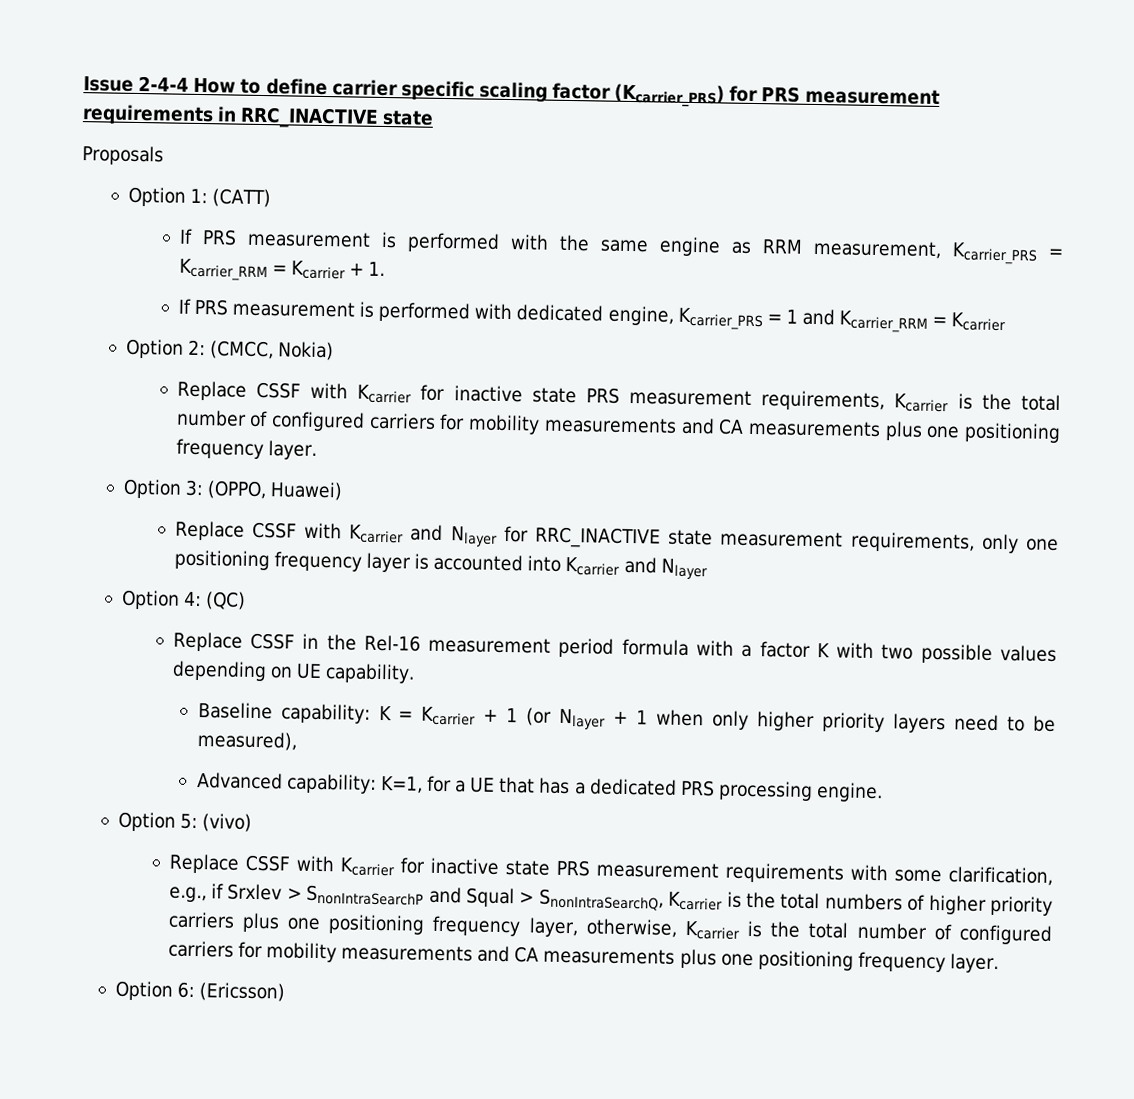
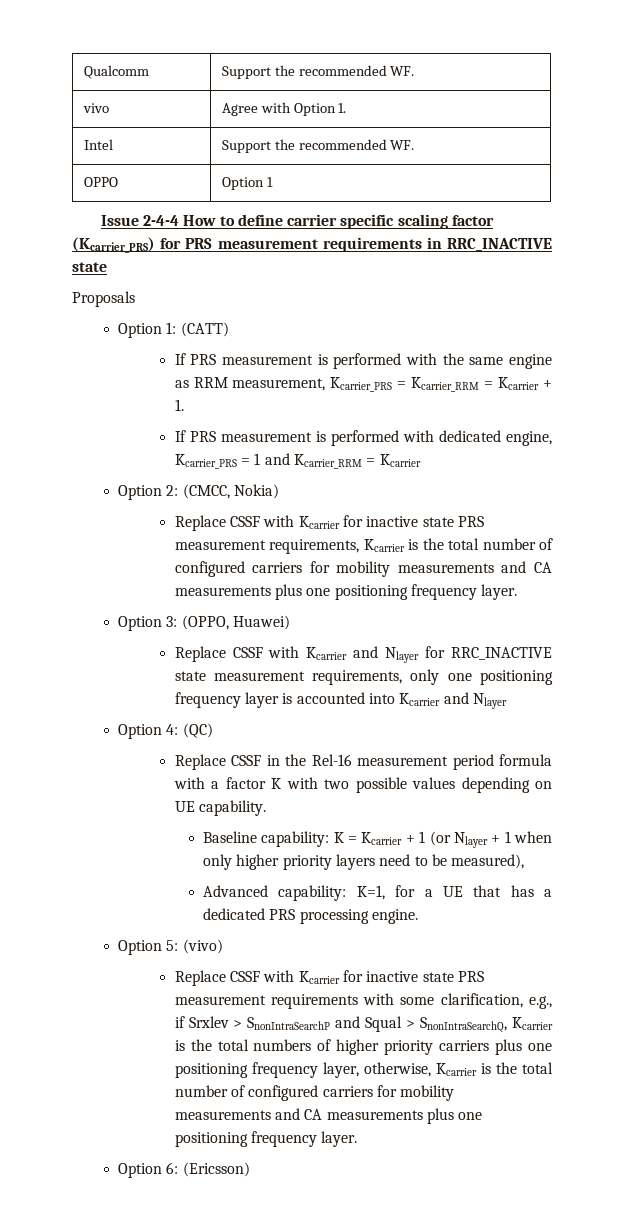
(83, 84) none -> [83,65,149,79] [221,65,415,79] [82,103,109,113] [221,102,347,116] [83,139,113,150] [221,139,415,153] [83,177,118,187] [221,177,273,190] Qualcomm | Support the recommended WF. // vivo | Agree with Option 1. // Intel | Support the recommended WF. // OPPO | Option 1 //

